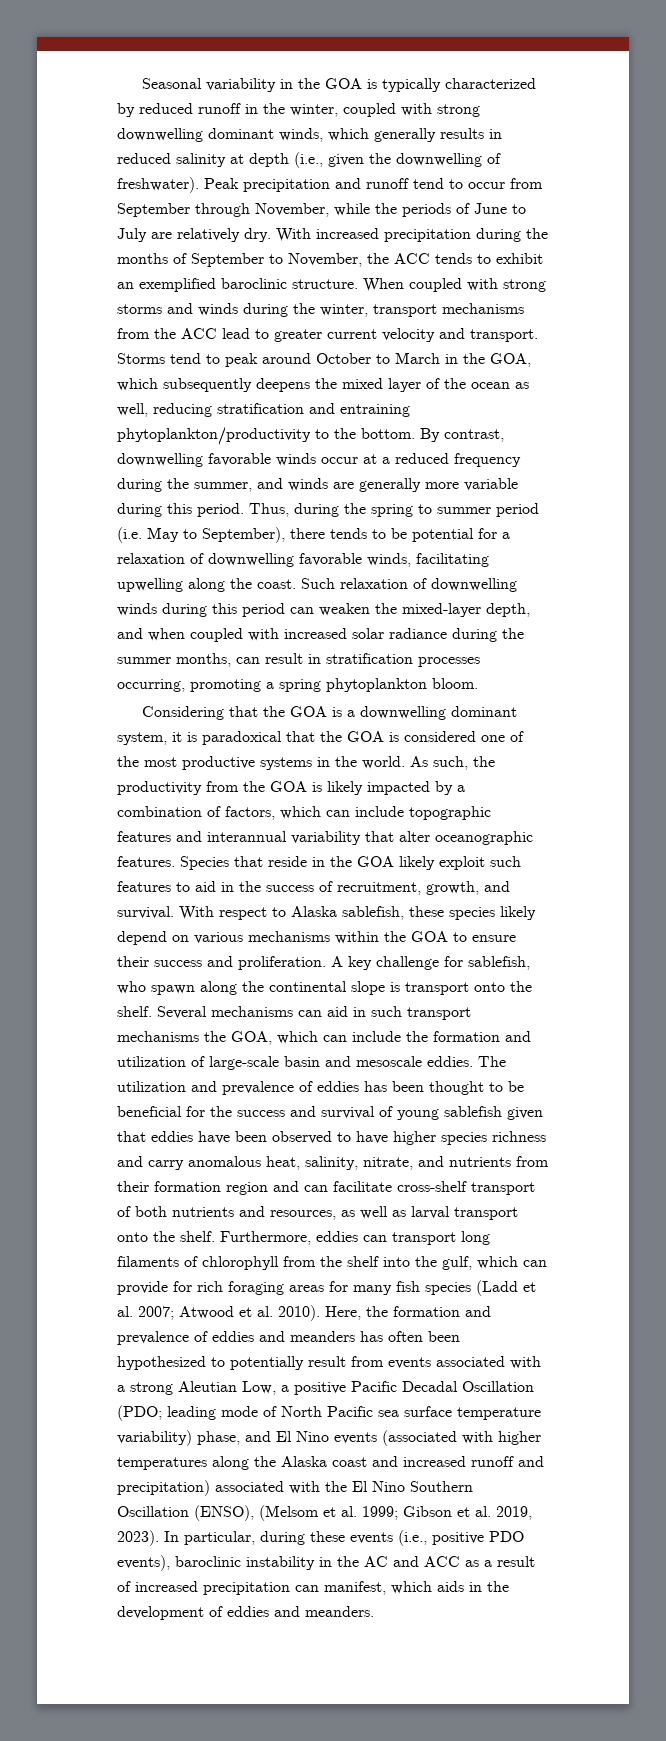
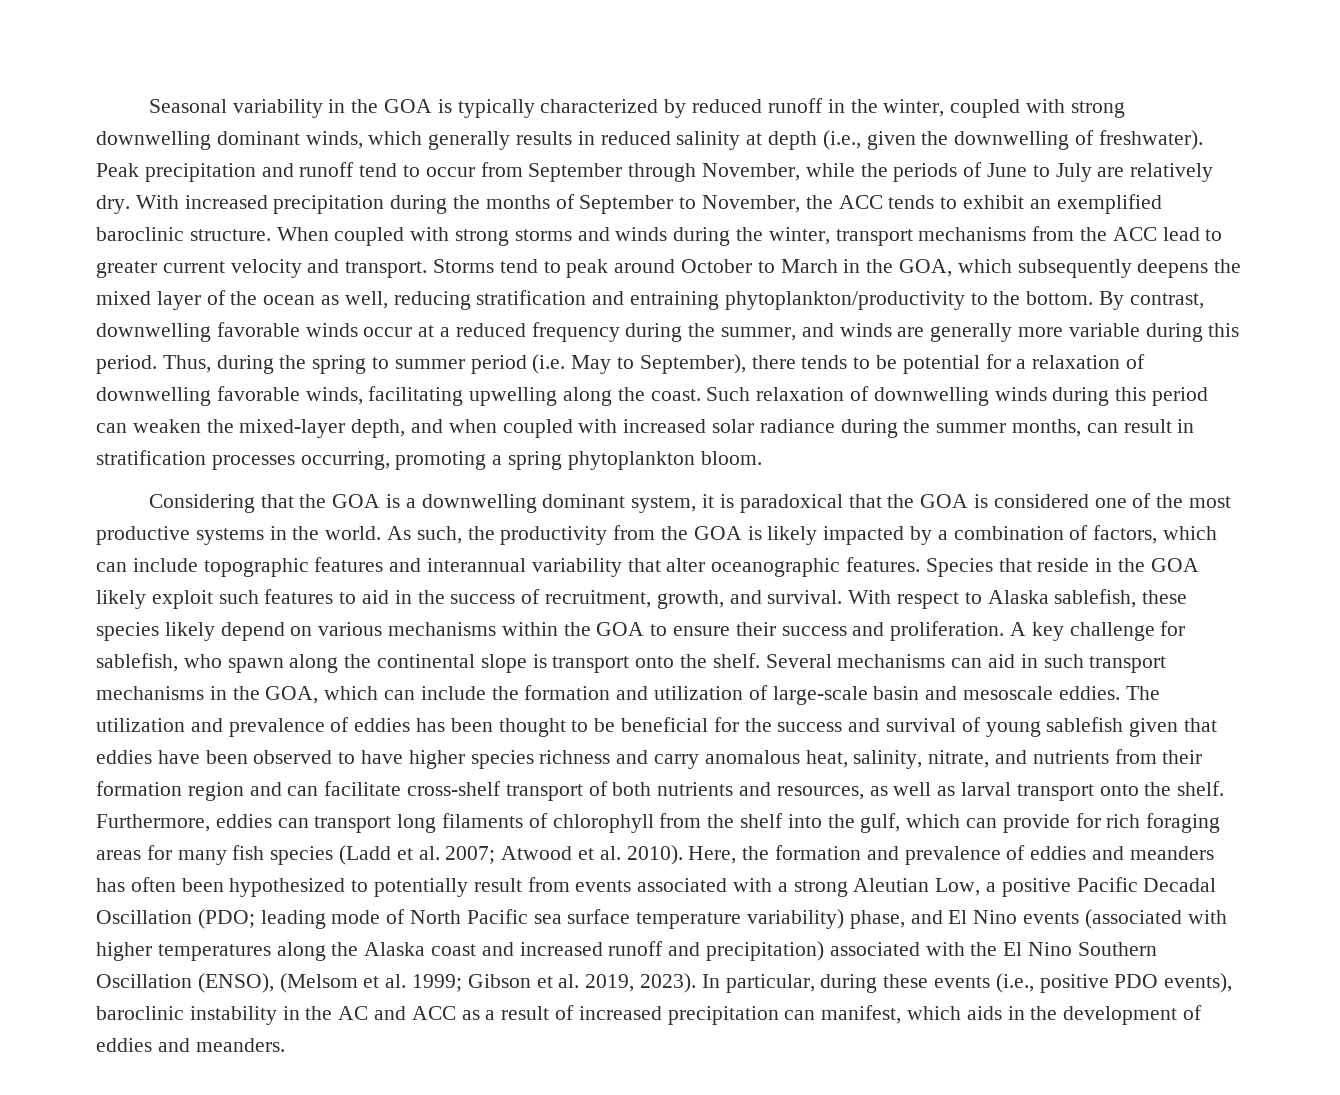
(199, 1036) none -> [209,686,227,700] in

